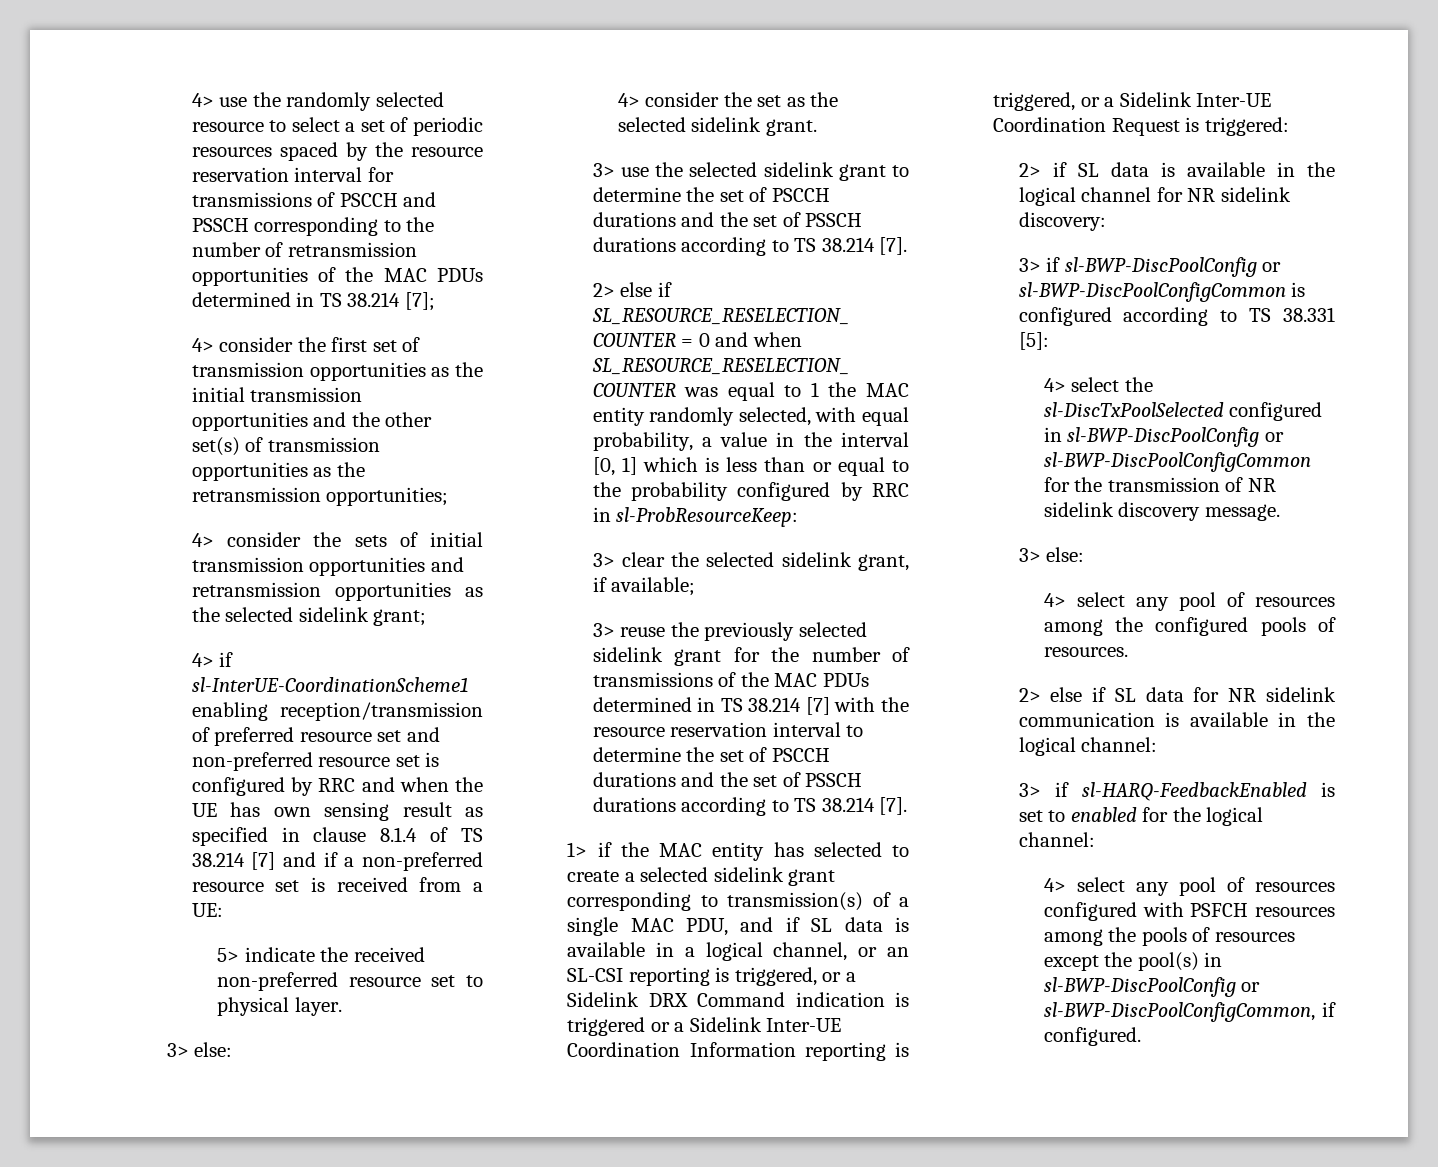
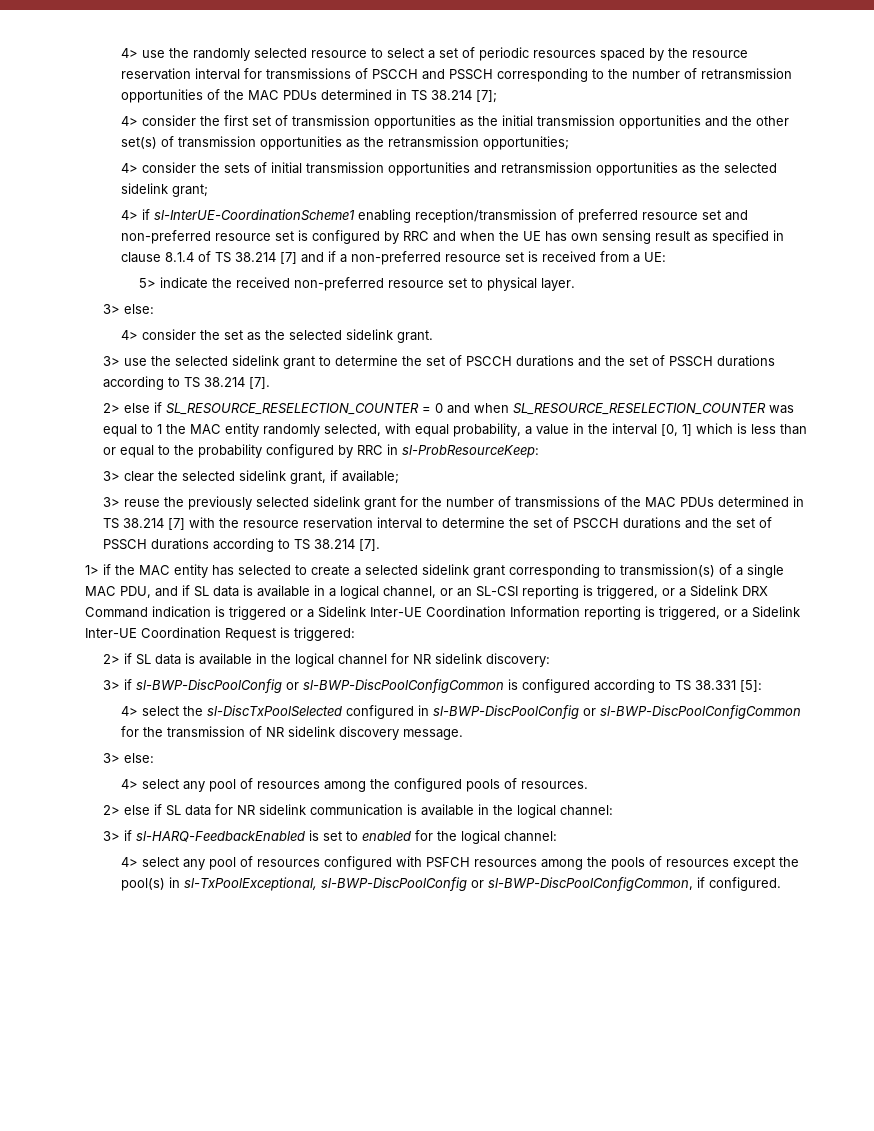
(1223, 959) none -> [183,877,317,891] sl-TxPoolExceptional,

